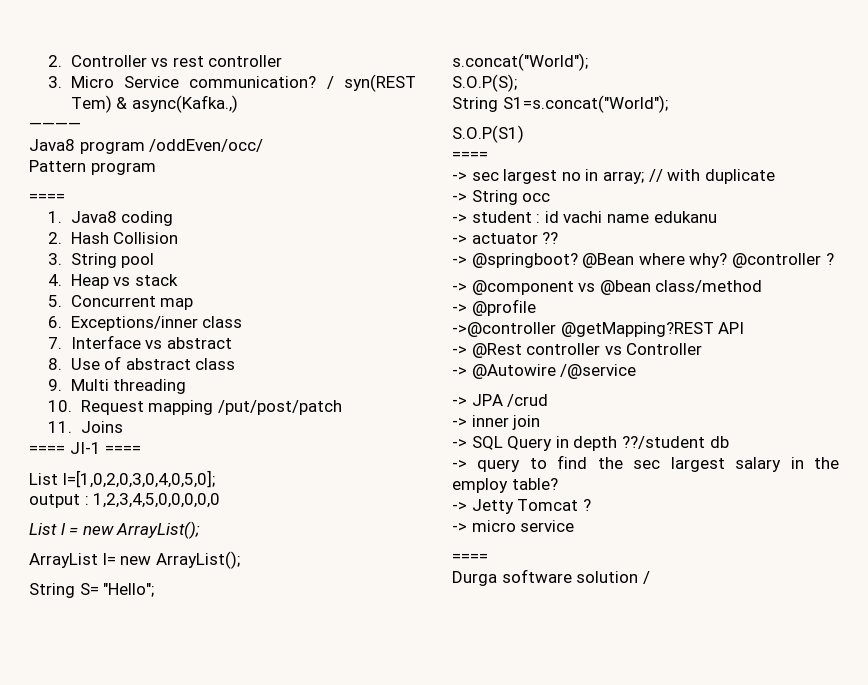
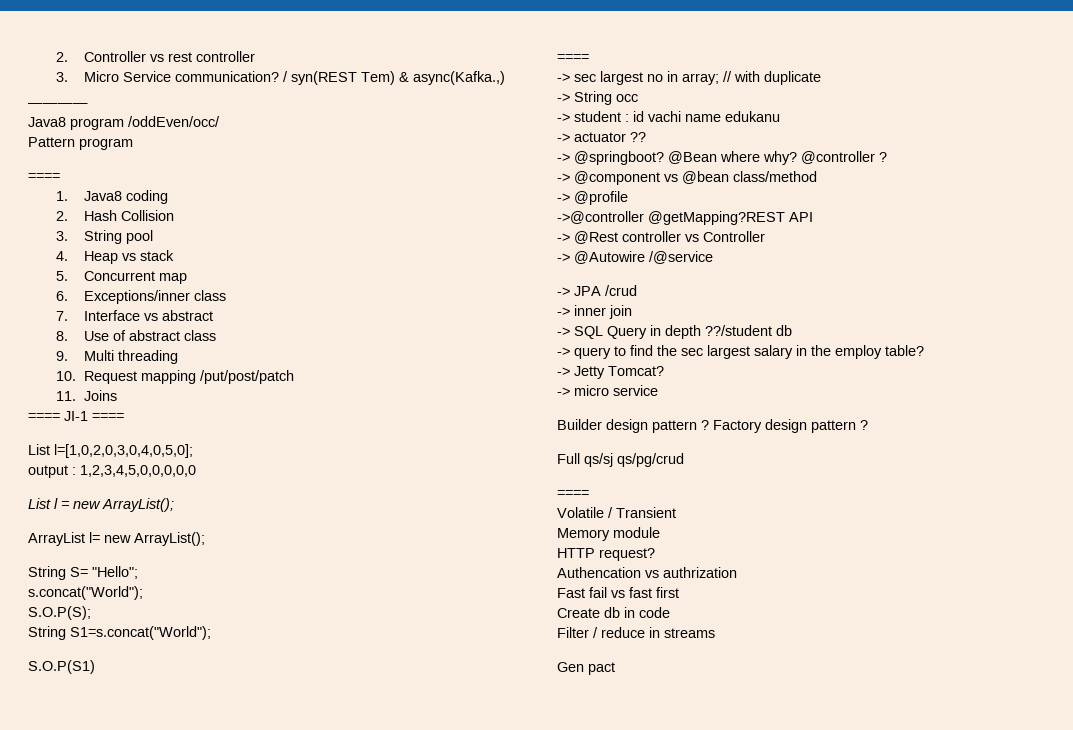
[517,499,591,511] Tomcat ? -> [608,366,664,376] Tomcat?
[452,553,488,562] [452,569,650,586] ==== // Durga software solution / -> [557,419,868,433] [557,453,684,467] [557,490,589,498] [557,507,676,518] [557,527,660,541] [557,548,655,561] [557,567,737,578] [557,587,679,598] [557,607,670,618] [557,627,715,638] [557,662,615,675] Builder design pattern ? Factory design pattern ? // Full qs/sj qs/pg/crud // ==== // Volatile / Transient // Memory module // HTTP request? // Authencation vs authrization // Fast fail vs fast first // Create db in code // Filter / reduce in streams // Gen pact

